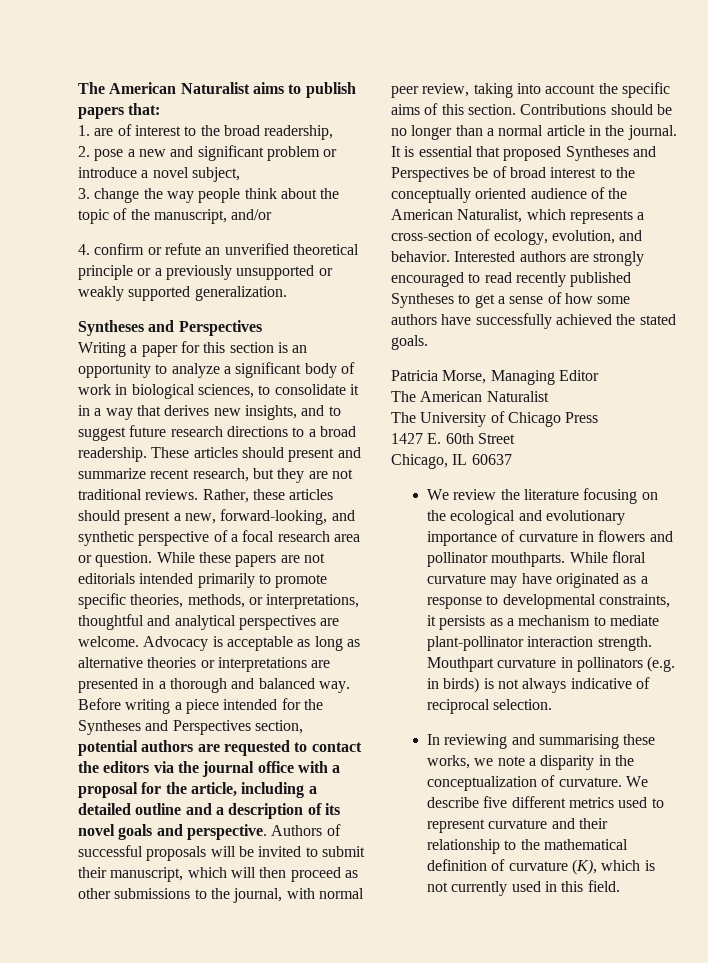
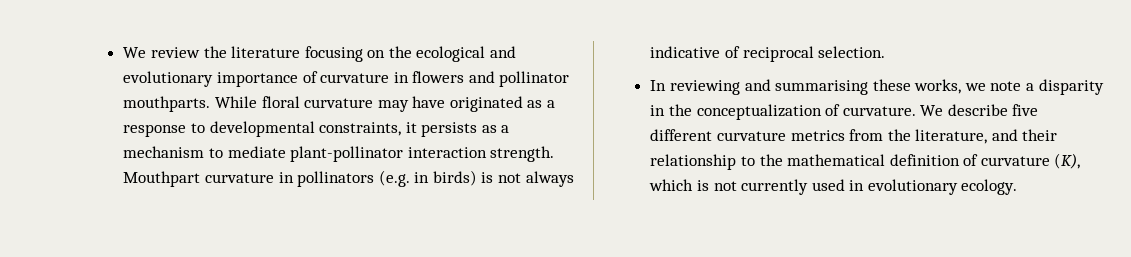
[78,82,356,98] [78,103,161,119] [78,124,334,140] [78,145,338,161] [78,167,240,182] [78,188,340,203] [78,208,273,224] [78,243,359,255] [78,265,333,280] [78,286,287,301] [78,320,262,336] [78,341,308,357] [78,362,355,378] [78,384,359,399] [78,405,341,420] [78,425,356,441] [78,447,361,462] [78,468,353,483] [78,489,334,503] [78,509,355,525] [78,530,360,546] [78,552,325,567] [78,573,328,588] [78,593,360,609] [78,614,340,630] [78,636,360,651] [78,657,331,672] [78,678,350,693] [78,698,323,714] [78,720,303,735] [78,740,362,756] [78,761,341,777] [78,782,317,798] [78,803,340,819] [78,824,341,840] [78,845,365,861] [78,867,358,882] [78,888,364,903] [391,82,670,98] [391,103,672,115] [391,125,677,140] [391,146,656,161] [391,166,635,182] [391,187,628,203] [391,209,645,224] [391,229,643,245] [391,251,645,266] [391,272,632,287] [391,292,631,308] [391,313,676,329] [391,335,428,350] [391,370,599,385] [391,391,549,402] [391,411,599,427] [391,433,515,444] [391,454,512,469] The American Naturalist aims to publish papers that: // 1. are of interest to the broad readership, // 2. pose a new and significant problem or introduce a novel subject, // 3. change the way people think about the topic of the manuscript, and/or // 4. confirm or refute an unverified theoretical principle or a previously unsupported or weakly supported generalization. // Syntheses and Perspectives // Writing a paper for this section is an opportunity to analyze a significant body of work in biological sciences, to consolidate it in a way that derives new insights, and to suggest future research directions to a broad readership. These articles should present and summarize recent research, but they are not traditional reviews. Rather, these articles should present a new, forward-looking, and synthetic perspective of a focal research area or question. While these papers are not editorials intended primarily to promote specific theories, methods, or interpretations, thoughtful and analytical perspectives are welcome. Advocacy is acceptable as long as alternative theories or interpretations are presented in a thorough and balanced way. Before writing a piece intended for the Syntheses and Perspectives section, potential authors are requested to contact the editors via the journal office with a proposal for the article, including a detailed outline and a description of its novel goals and perspective. Authors of successful proposals will be invited to submit their manuscript, which will then proceed as other submissions to the journal, with normal peer review, taking into account the specific aims of this section. Contributions should be no longer than a normal article in the journal. It is essential that proposed Syntheses and Perspectives be of broad interest to the conceptually oriented audience of the American Naturalist, which represents a cross-section of ecology, evolution, and behavior. Interested authors are strongly encouraged to read recently published Syntheses to get a sense of how some authors have successfully achieved the stated goals. // Patricia Morse, Managing Editor // The American Naturalist // The University of Chicago Press // 1427 E. 60th Street // Chicago, IL 60637 // -> (123, 52) none
[569,797,664,808] [427,819,548,833] metrics used to represent curvature -> [716,129,988,144] curvature metrics from the literature,
[561,880,620,892] this field. -> [867,179,1018,195] evolutionary ecology.

